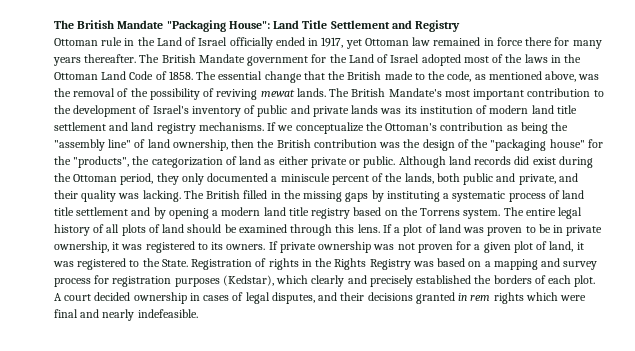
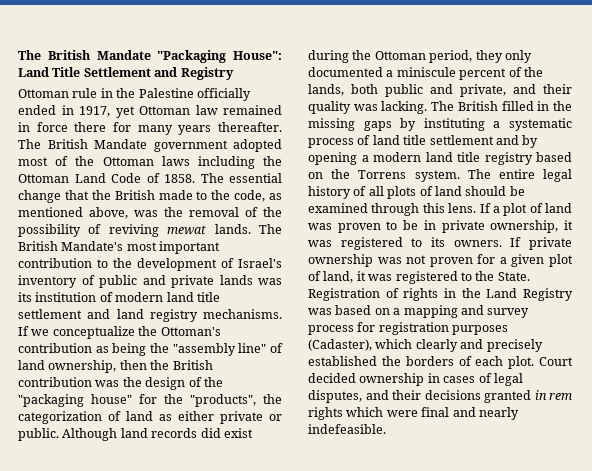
[156,37,228,46] Land of Israel -> [138,88,194,98] Palestine
[311,54,420,63] for the Land of Israel -> (228, 146) none
[524,54,561,63] laws in -> [102,156,255,169] Ottoman laws including
[334,258,367,270] Rights -> [486,288,518,298] Land
[222,275,274,286] (Kedstar), -> [308,339,372,351] (Cadaster),
[54,293,92,301] A court -> [539,357,573,366] Court

